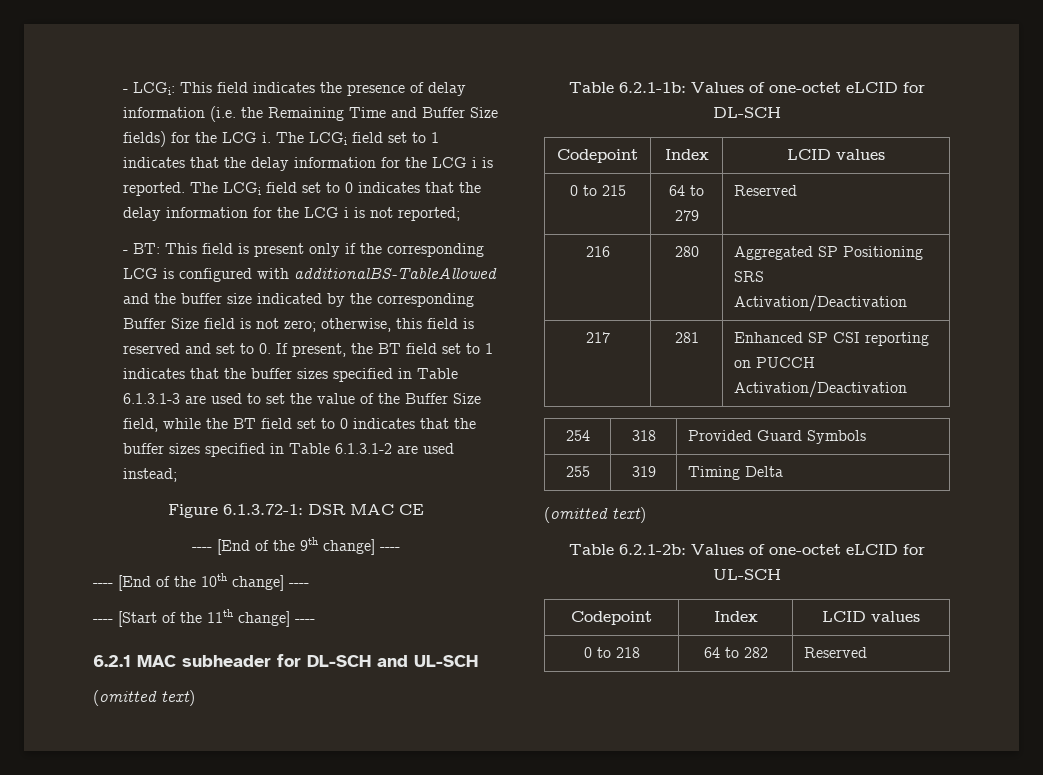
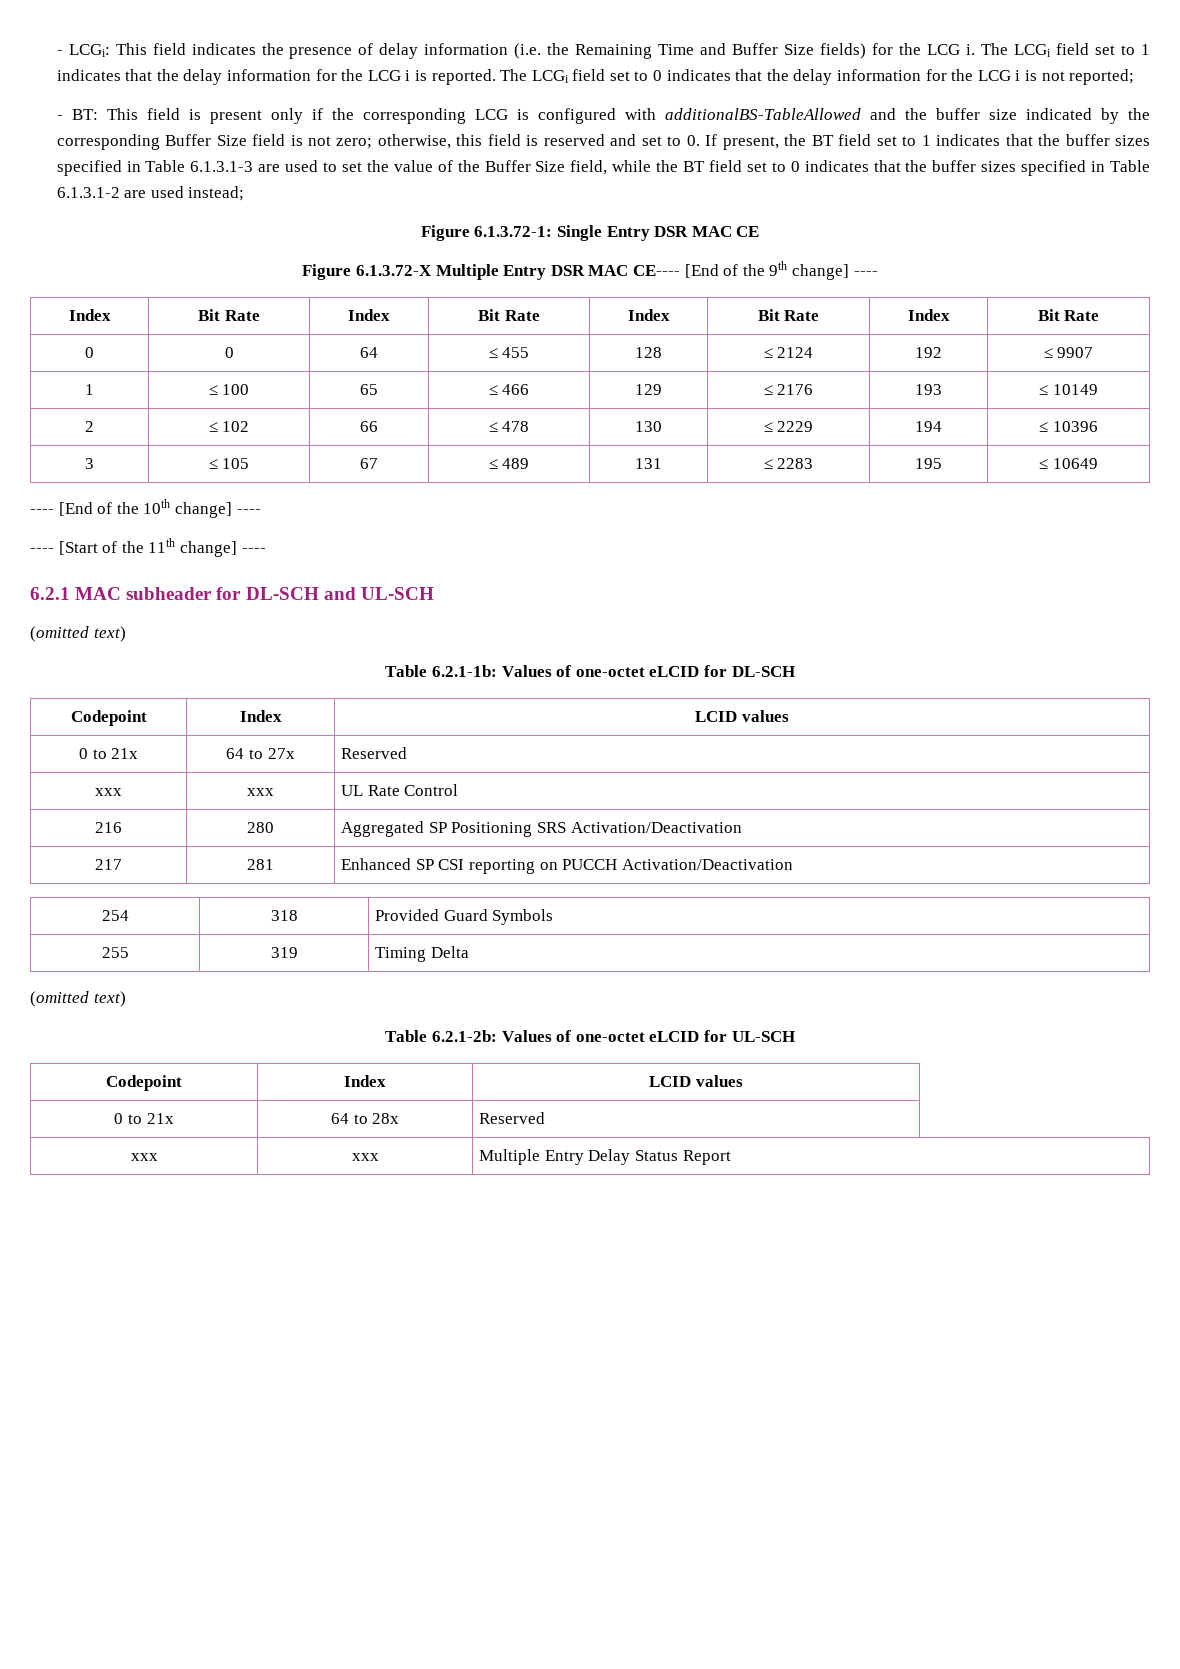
(303, 509) none -> [556,225,650,241] Single Entry
[192,547,212,551] ---- -> [302,264,680,280] Figure 6.1.3.72-X Multiple Entry DSR MAC CE----
(400, 549) none -> [68,309,111,321] [198,309,260,321] [347,309,390,321] [478,309,540,321] [627,309,670,321] [757,309,820,321] [907,309,950,321] [1037,309,1100,321] [85,347,94,358] [224,347,234,358] [359,347,378,358] [488,347,530,358] [635,347,662,358] [763,347,814,358] [915,347,942,358] [1043,347,1094,358] [85,384,94,395] [208,384,250,395] [359,384,378,395] [488,384,530,395] [635,384,662,395] [763,384,814,395] [915,384,942,395] [1039,384,1098,395] [85,421,94,432] [208,421,250,432] [359,421,378,432] [488,421,530,432] [635,421,662,432] [763,421,814,432] [915,421,942,432] [1039,421,1098,432] [85,458,94,469] [208,458,250,469] [359,458,378,469] [488,458,530,469] [635,458,662,469] [763,458,814,469] [915,458,942,469] [1039,458,1098,469] // Index | Bit Rate | Index | Bit Rate | Index | Bit Rate | Index | Bit Rate // 0 | 0 | 64 | ≤ 455 | 128 | ≤ 2124 | 192 | ≤ 9907 // 1 | ≤ 100 | 65 | ≤ 466 | 129 | ≤ 2176 | 193 | ≤ 10149 // 2 | ≤ 102 | 66 | ≤ 478 | 130 | ≤ 2229 | 194 | ≤ 10396 // 3 | ≤ 105 | 67 | ≤ 489 | 131 | ≤ 2283 | 195 | ≤ 10649
[601,185,626,196] [669,185,704,196] [674,210,699,221] [734,185,798,196] 215 | 64 to 279 | Reserved -> [111,748,139,759] [226,748,295,759] [341,747,408,759] [95,788,122,796] [247,788,274,796] [341,784,459,796] 21x | 64 to 27x | Reserved // xxx | xxx | UL Rate Control
[615,647,640,658] [703,647,768,658] [804,647,868,658] 218 | 64 to 282 | Reserved -> [146,1113,174,1124] [330,1113,400,1124] [479,1112,546,1124] [130,1153,158,1161] [351,1153,379,1161] [479,1149,731,1165] 21x | 64 to 28x | Reserved // xxx | xxx | Multiple Entry Delay Status Report

